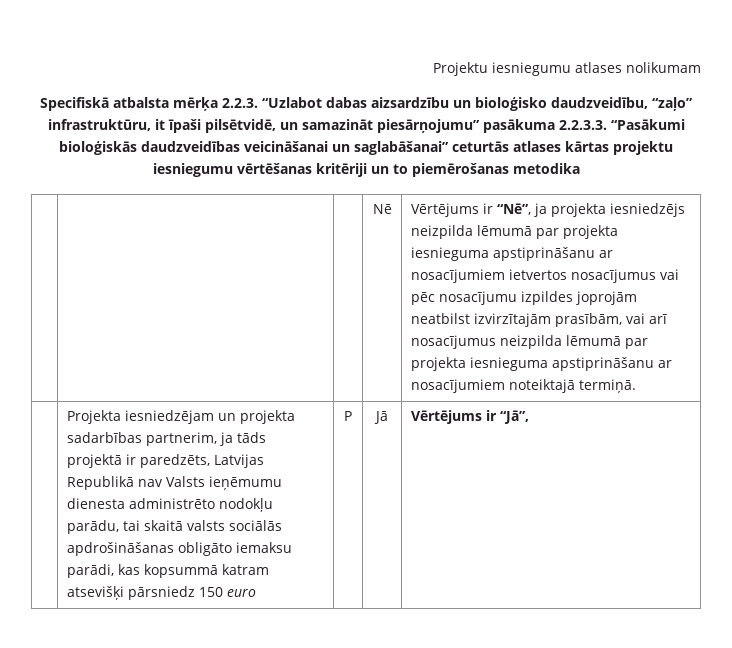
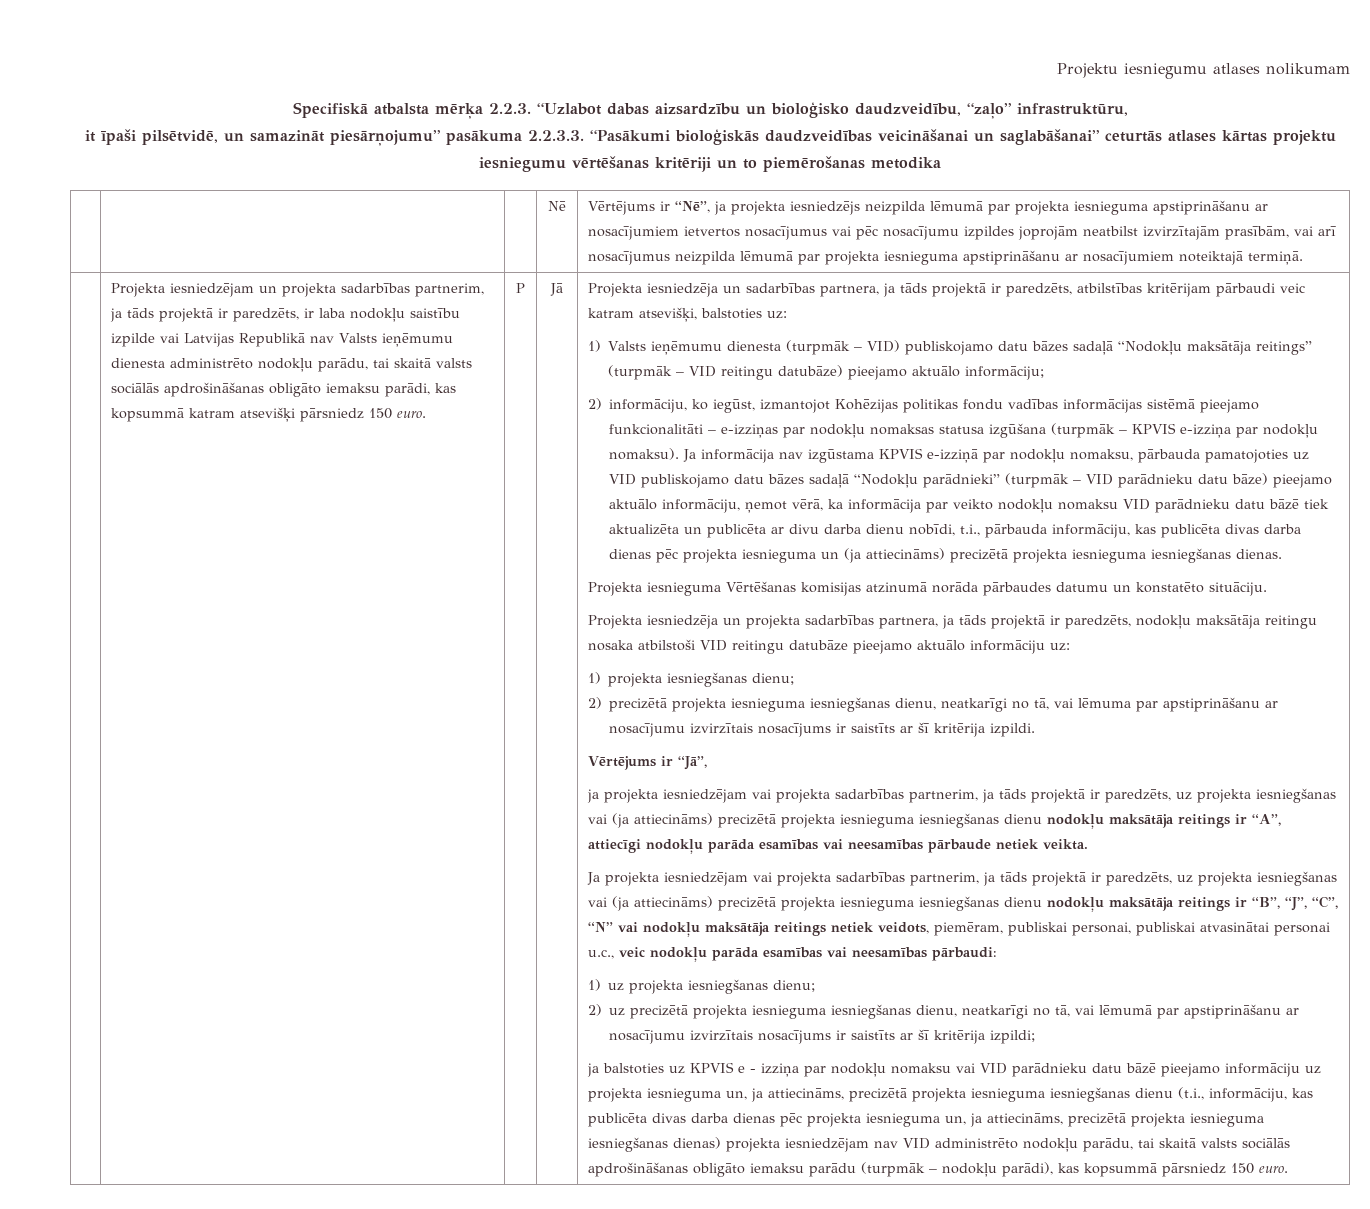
(151, 125) none -> (1128, 109) //
(210, 461) none -> [304,308,461,322] [111,333,180,347] ir laba nodokļu saistību izpilde vai
[226,589,256,597] euro -> [397,411,427,418] euro.
[410,410,529,424] Vērtējums ir “Jā”, -> [588,283,1306,297] [588,307,788,322] [588,340,1313,355] [608,365,1045,380] [588,398,1260,413] [609,423,1319,438] [609,448,1310,463] [609,473,1333,488] [609,499,1330,513] [609,524,1302,538] [609,548,1283,563] [588,581,1268,596] [588,615,1318,629] [588,639,1071,654] [588,672,795,687] [588,697,1279,712] [609,722,1036,737] [588,756,708,770] [587,788,1337,803] [588,813,1282,829] [588,839,1089,854] [587,871,1338,886] [588,896,1339,912] [588,922,1331,937] [588,947,998,962] [588,979,816,994] [588,1004,1300,1019] [609,1029,1036,1044] [587,1062,1322,1077] [588,1087,1314,1102] [588,1113,1265,1127] [588,1137,1291,1152] [588,1162,1289,1177] Projekta iesniedzēja un sadarbības partnera, ja tāds projektā ir paredzēts, atbilstības kritērijam pārbaudi veic katram atsevišķi, balstoties uz: // 1) Valsts ieņēmumu dienesta (turpmāk – VID) publiskojamo datu bāzes sadaļā “Nodokļu maksātāja reitings” (turpmāk – VID reitingu datubāze) pieejamo aktuālo informāciju; // 2) informāciju, ko iegūst, izmantojot Kohēzijas politikas fondu vadības informācijas sistēmā pieejamo funkcionalitāti – e-izziņas par nodokļu nomaksas statusa izgūšana (turpmāk – KPVIS e-izziņa par nodokļu nomaksu). Ja informācija nav izgūstama KPVIS e-izziņā par nodokļu nomaksu, pārbauda pamatojoties uz VID publiskojamo datu bāzes sadaļā “Nodokļu parādnieki” (turpmāk – VID parādnieku datu bāze) pieejamo aktuālo informāciju, ņemot vērā, ka informācija par veikto nodokļu nomaksu VID parādnieku datu bāzē tiek aktualizēta un publicēta ar divu darba dienu nobīdi, t.i., pārbauda informāciju, kas publicēta divas darba dienas pēc projekta iesnieguma un (ja attiecināms) precizētā projekta iesnieguma iesniegšanas dienas. // Projekta iesnieguma Vērtēšanas komisijas atzinumā norāda pārbaudes datumu un konstatēto situāciju. // Projekta iesniedzēja un projekta sadarbības partnera, ja tāds projektā ir paredzēts, nodokļu maksātāja reitingu nosaka atbilstoši VID reitingu datubāze pieejamo aktuālo informāciju uz: // 1) projekta iesniegšanas dienu; // 2) precizētā projekta iesnieguma iesniegšanas dienu, neatkarīgi no tā, vai lēmuma par apstiprināšanu ar nosacījumu izvirzītais nosacījums ir saistīts ar šī kritērija izpildi. // Vērtējums ir “Jā”, // ja projekta iesniedzējam vai projekta sadarbības partnerim, ja tāds projektā ir paredzēts, uz projekta iesniegšanas vai (ja attiecināms) precizētā projekta iesnieguma iesniegšanas dienu nodokļu maksātāja reitings ir “A”, attiecīgi nodokļu parāda esamības vai neesamības pārbaude netiek veikta. // Ja projekta iesniedzējam vai projekta sadarbības partnerim, ja tāds projektā ir paredzēts, uz projekta iesniegšanas vai (ja attiecināms) precizētā projekta iesnieguma iesniegšanas dienu nodokļu maksātāja reitings ir “B”, “J”, “C”, “N” vai nodokļu maksātāja reitings netiek veidots, piemēram, publiskai personai, publiskai atvasinātai personai u.c., veic nodokļu parāda esamības vai neesamības pārbaudi: // 1) uz projekta iesniegšanas dienu; // 2) uz precizētā projekta iesnieguma iesniegšanas dienu, neatkarīgi no tā, vai lēmumā par apstiprināšanu ar nosacījumu izvirzītais nosacījums ir saistīts ar šī kritērija izpildi; // ja balstoties uz KPVIS e - izziņa par nodokļu nomaksu vai VID parādnieku datu bāzē pieejamo informāciju uz projekta iesnieguma un, ja attiecināms, precizētā projekta iesnieguma iesniegšanas dienu (t.i., informāciju, kas publicēta divas darba dienas pēc projekta iesnieguma un, ja attiecināms, precizētā projekta iesnieguma iesniegšanas dienas) projekta iesniedzējam nav VID administrēto nodokļu parādu, tai skaitā valsts sociālās apdrošināšanas obligāto iemaksu parādu (turpmāk – nodokļu parādi), kas kopsummā pārsniedz 150 euro.

